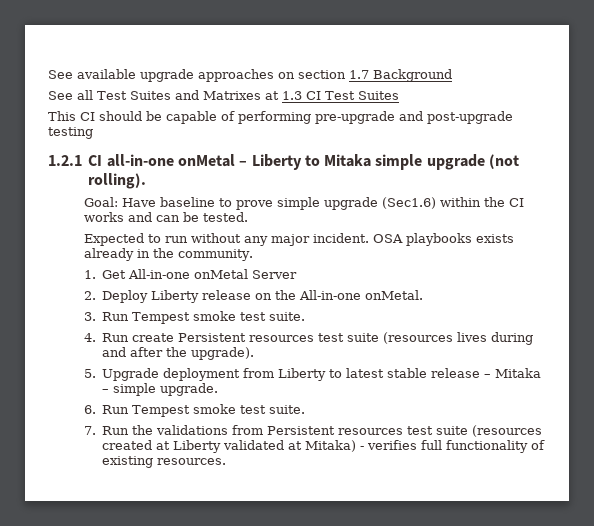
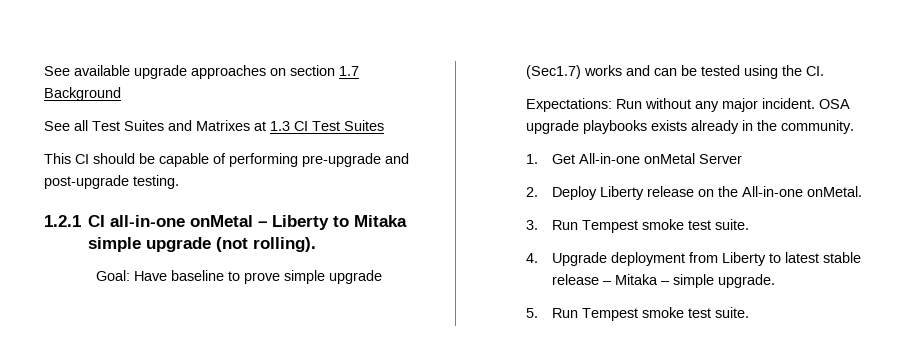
[48,127,93,139] testing -> [133,175,179,189] testing.
[382,197,525,209] [84,212,249,222] [84,233,189,246] (Sec1.6) within the CI works and can be tested. // Expected to run -> [525,65,824,79] [525,98,642,112] (Sec1.7) works and can be tested using the CI. // Expectations: Run
(404, 238) none -> [525,120,579,134] upgrade
[102,332,534,345] [102,347,255,360] [84,369,97,378] Run create Persistent resources test suite (resources lives during and after the upgrade). // 5. -> (538, 258) none
[84,404,306,417] [84,425,543,437] [102,440,546,453] [102,456,227,468] 6. Run Tempest smoke test suite. // 7. Run the validations from Persistent resources test suite (resources created at Liberty validated at Mitaka) - verifies full functionality of existing resources. -> [525,307,749,321] 5. Run Tempest smoke test suite.

